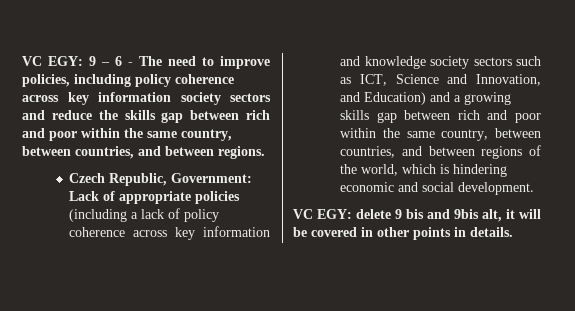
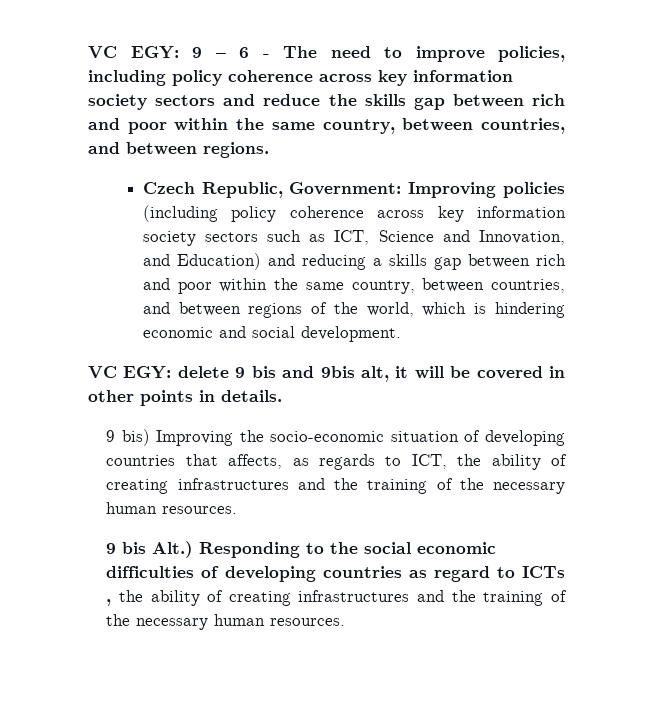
[69,191,241,204] [69,208,220,222] [69,226,270,240] [340,56,426,69] Lack of appropriate policies (including a lack of policy coherence across key information and knowledge -> [408,182,565,198] [142,205,566,222] Improving policies (including policy coherence across key information
[454,92,512,105] a growing -> [301,254,382,270] reducing a
(513, 232) none -> [106,429,565,446] [106,454,568,470] [106,478,565,494] [106,502,238,514] [106,541,497,558] [106,566,566,582] [106,590,568,606] [106,614,346,630] // 9 bis) Improving the socio-economic situation of developing countries that affects, as regards to ICT, the ability of creating infrastructures and the training of the necessary human resources. // 9 bis Alt.) Responding to the social economic difficulties of developing countries as regard to ICTs , the ability of creating infrastructures and the training of the necessary human resources.

